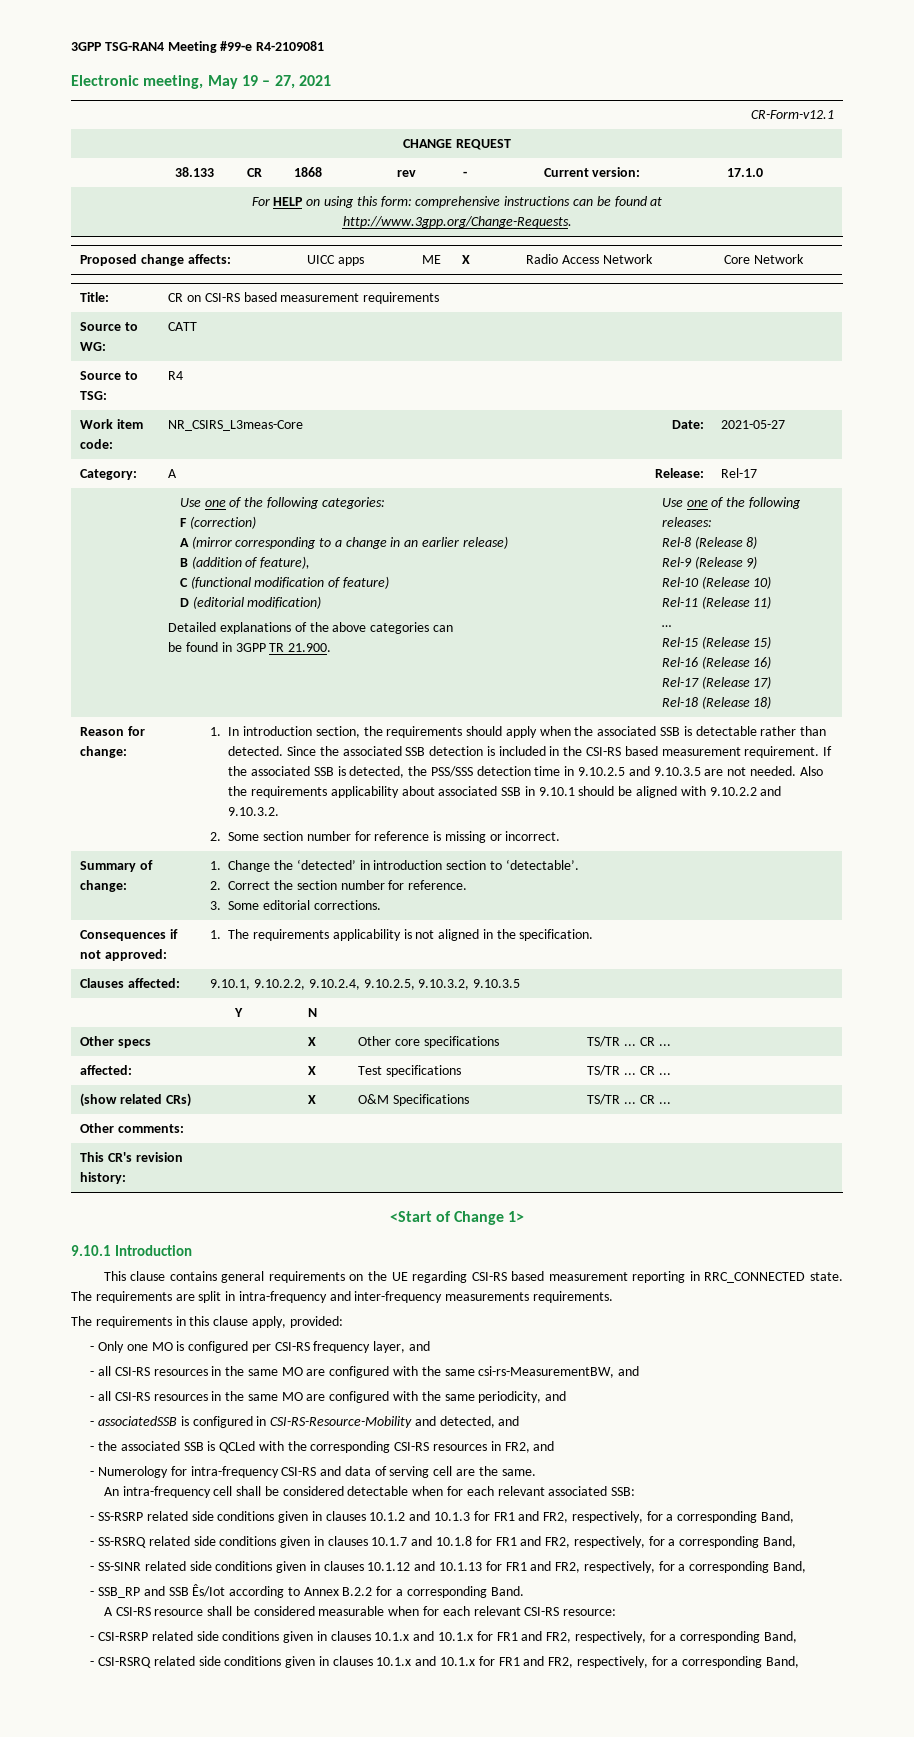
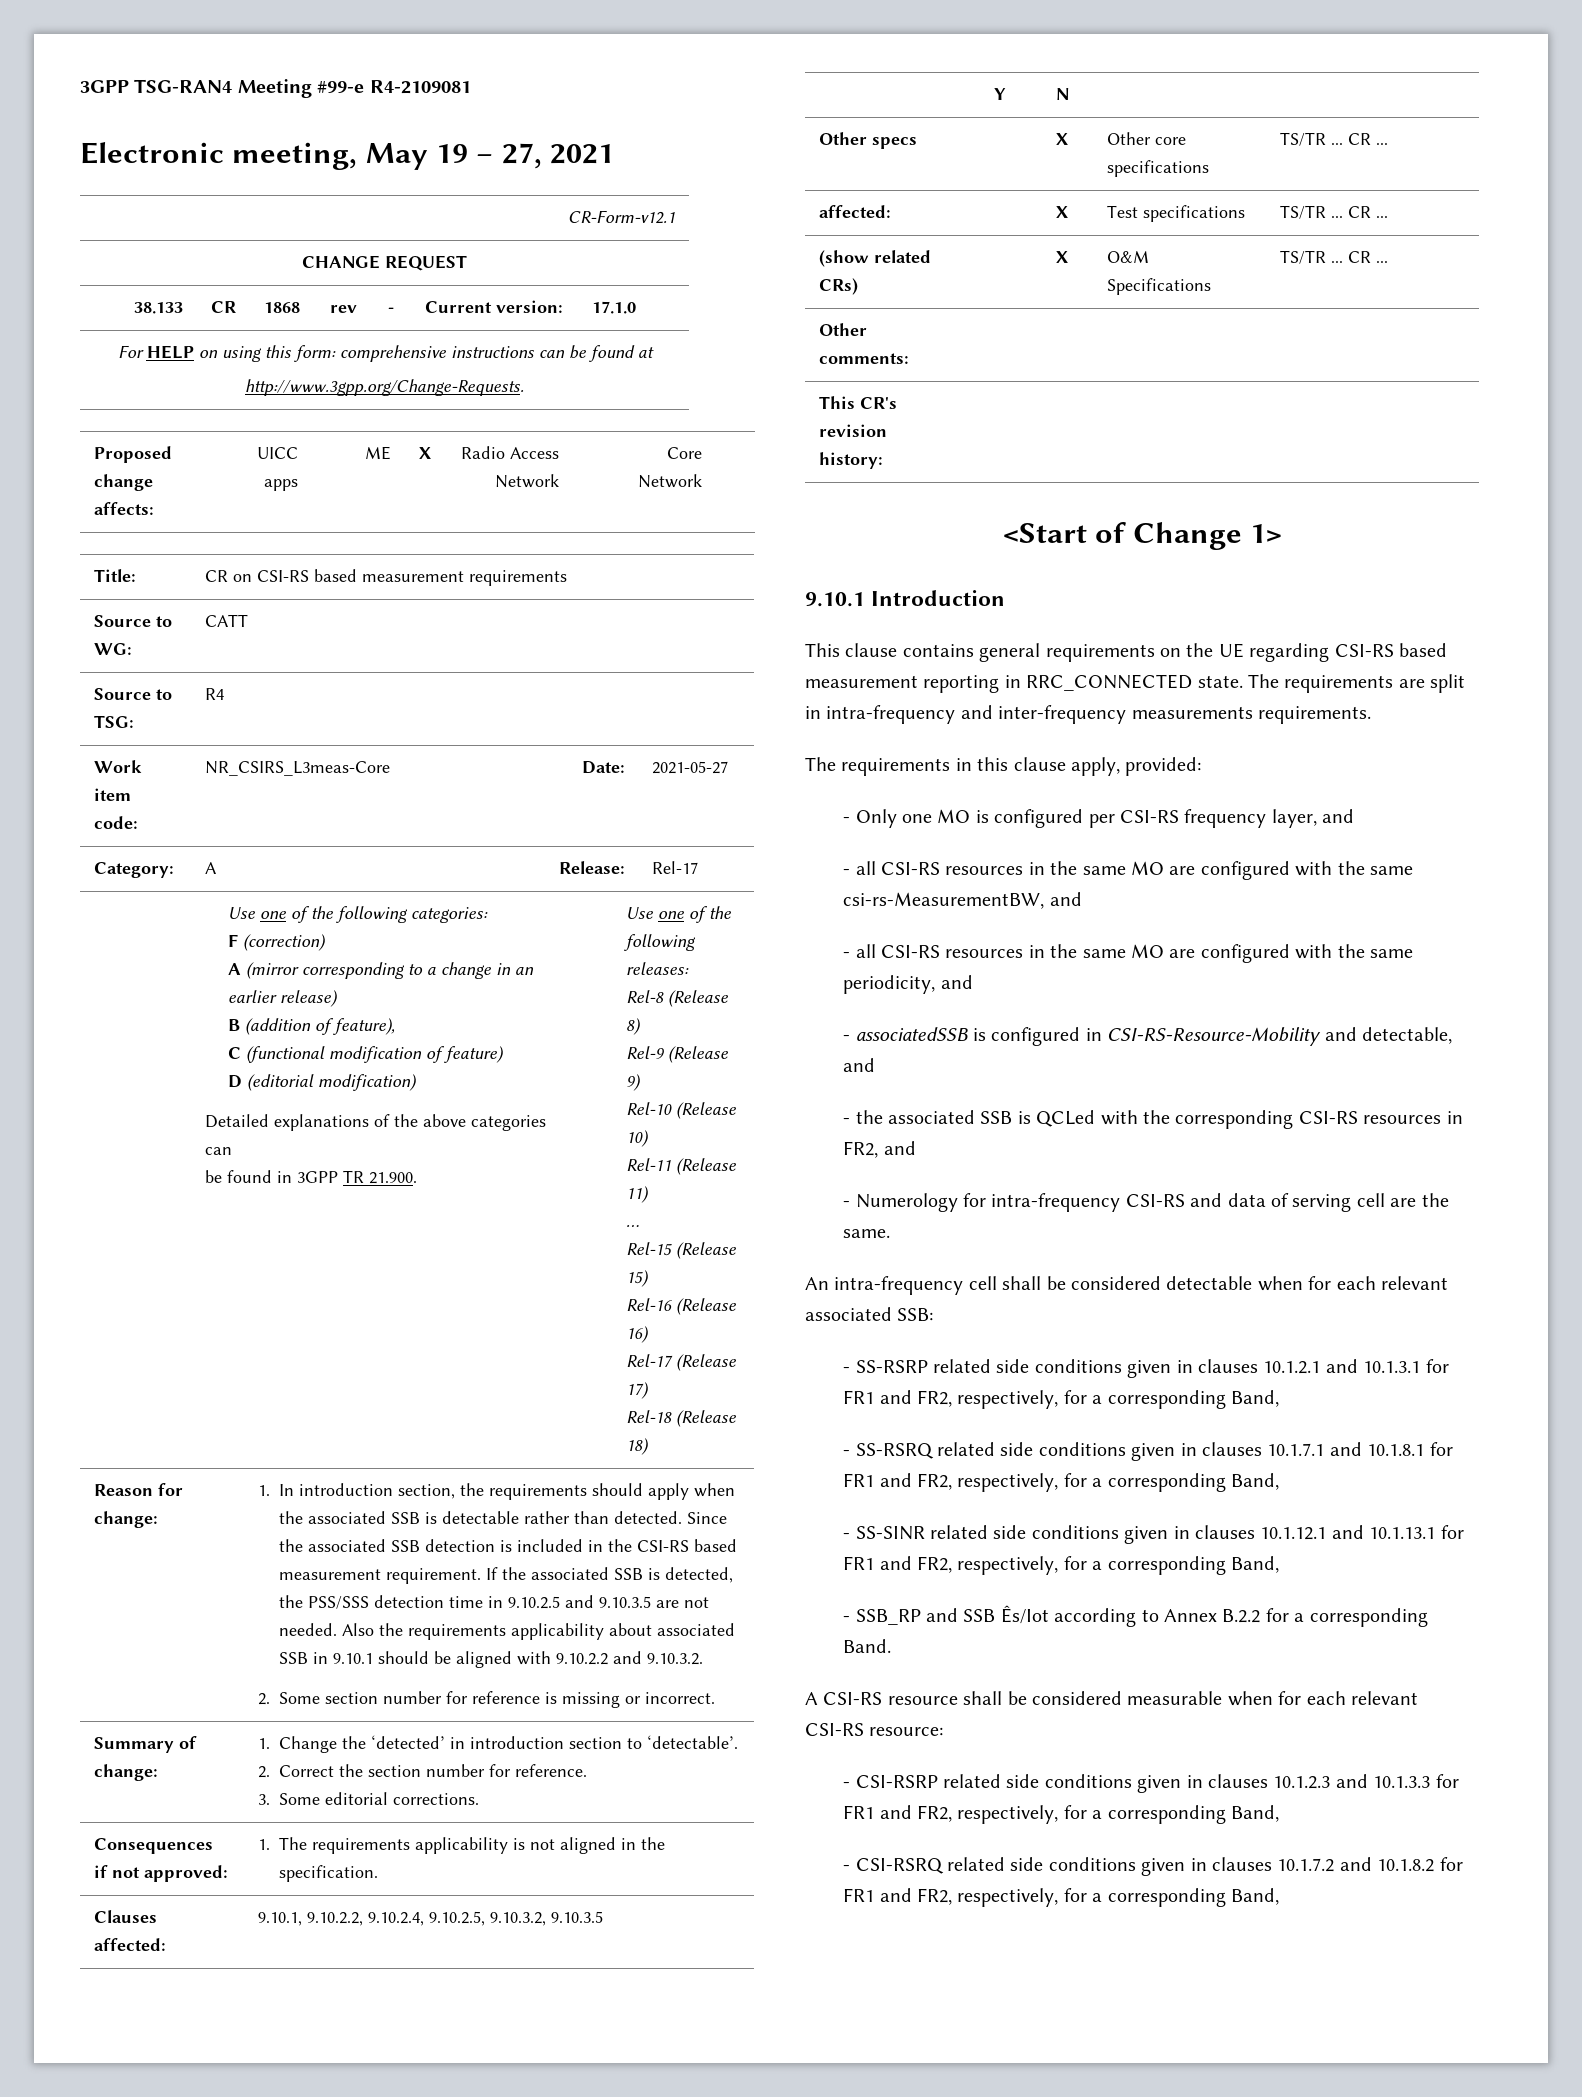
[439,1416,495,1428] detected, -> [1362,1027,1453,1044] detectable,
[369,1511,471,1521] 10.1.2 and 10.1.3 -> [1263,1359,1421,1374] 10.1.2.1 and 10.1.3.1
[371,1536,473,1546] 10.1.7 and 10.1.8 -> [1267,1442,1425,1456] 10.1.7.1 and 10.1.8.1
[367,1561,483,1571] 10.1.12 and 10.1.13 -> [1260,1525,1436,1540] 10.1.12.1 and 10.1.13.1
[374,1631,474,1641] 10.1.x and 10.1.x -> [1273,1774,1431,1789] 10.1.2.3 and 10.1.3.3
[376,1656,476,1666] 10.1.x and 10.1.x -> [1277,1857,1435,1872] 10.1.7.2 and 10.1.8.2

